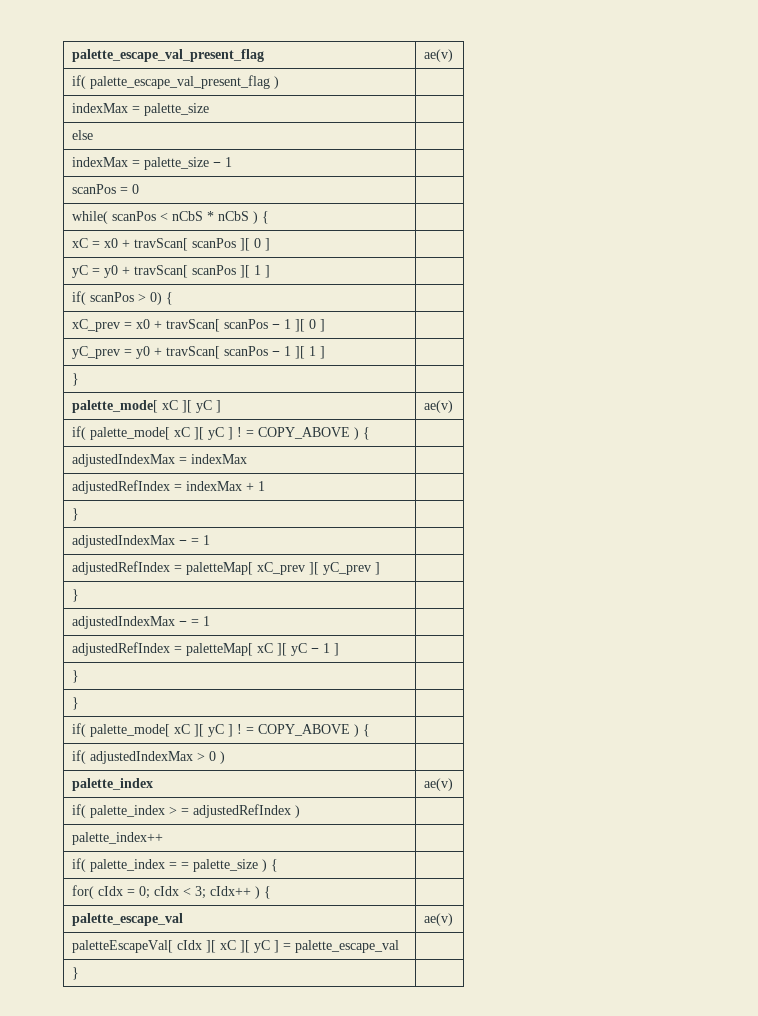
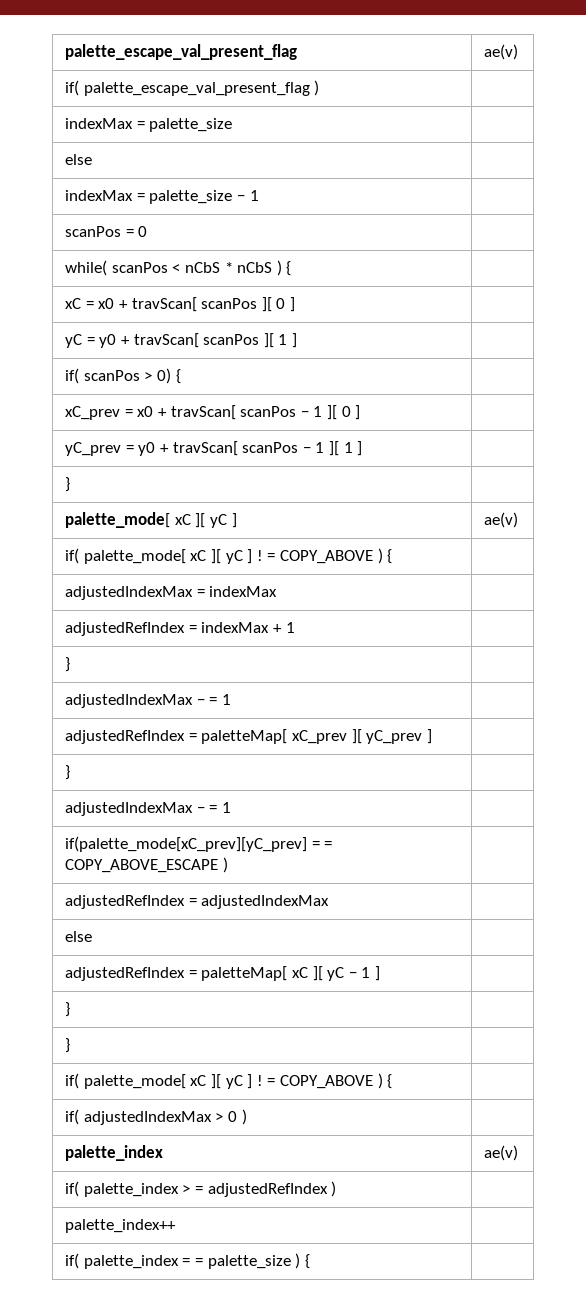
(210, 621) none -> [65,836,333,852] [65,857,228,873] [65,895,330,909] [65,931,93,942] // if(palette_mode[xC_prev][yC_prev] = = COPY_ABOVE_ESCAPE ) | // adjustedRefIndex = adjustedIndexMax | // else |
[71,885,271,899] [71,913,183,926] [423,913,453,926] [71,940,399,953] [71,967,79,980] // for( cIdx = 0; cIdx < 3; cIdx++ ) { | // palette_escape_val | ae(v) // paletteEscapeVal[ cIdx ][ xC ][ yC ] = palette_escape_val | // } | -> (310, 1261) none

